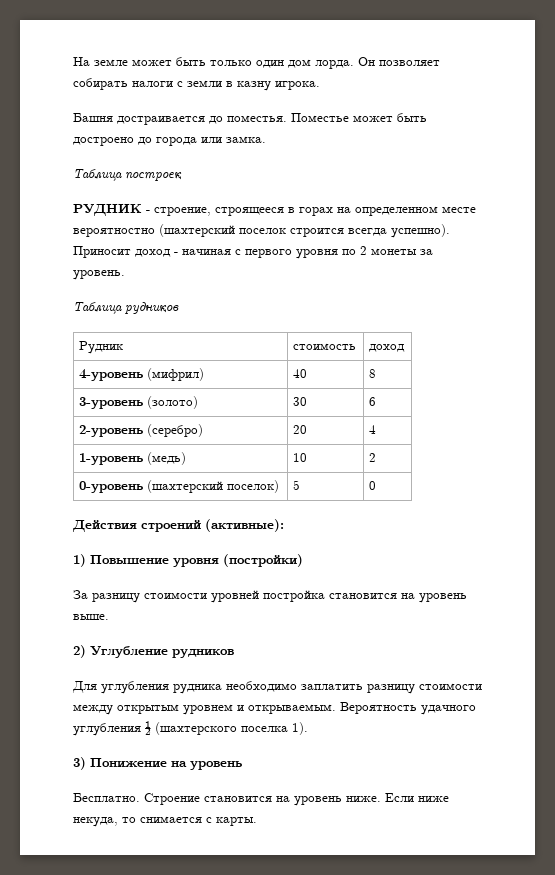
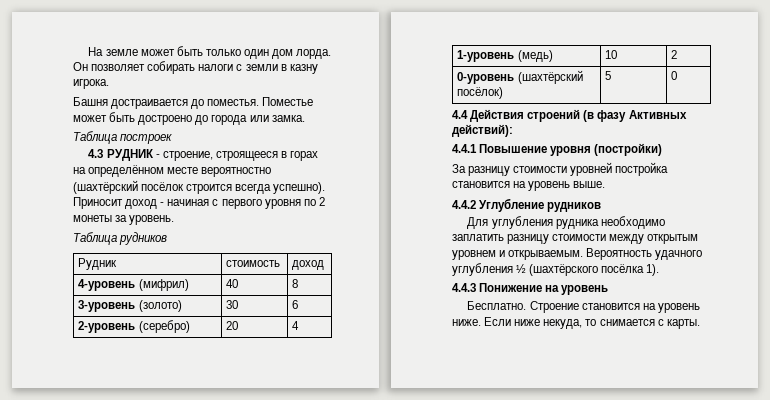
(182, 176) none -> [88,149,104,158] 4.3
[355,206,438,216] определенном -> [88,165,165,177] определённом
[159,224,286,237] (шахтерский поселок -> [73,180,185,194] (шахтёрский посёлок
[147,480,280,493] (шахтерский поселок) -> [517,70,583,84] [457,87,504,99] (шахтёрский посёлок)
(377, 485) none -> [452,110,468,119] 4.4
[205,519,284,532] [73,554,86,567] (активные): // 1) -> [583,110,687,122] [452,124,513,137] [452,144,477,153] (в фазу Активных действий): // 4.4.1
[73,645,86,658] 2) -> [452,200,476,209] 4.4.2
[155,722,288,735] (шахтерского поселка -> [529,264,645,276] (шахтёрского посёлка
[73,757,86,770] 3) -> [452,283,476,292] 4.4.3

